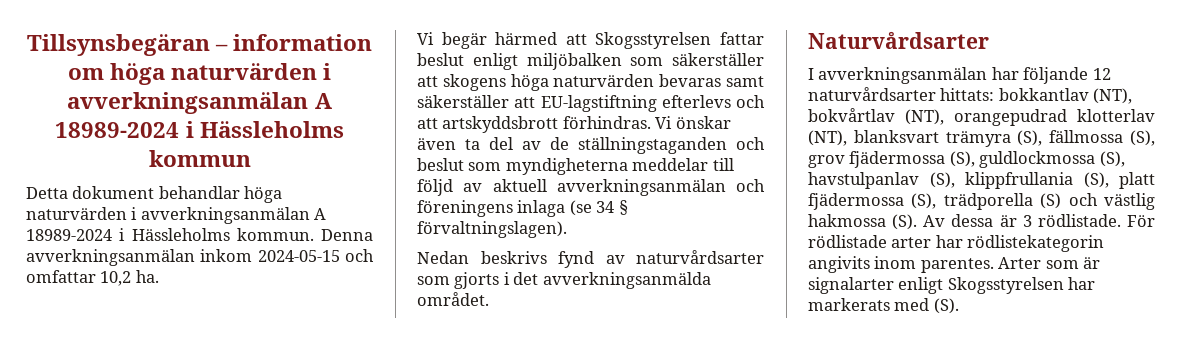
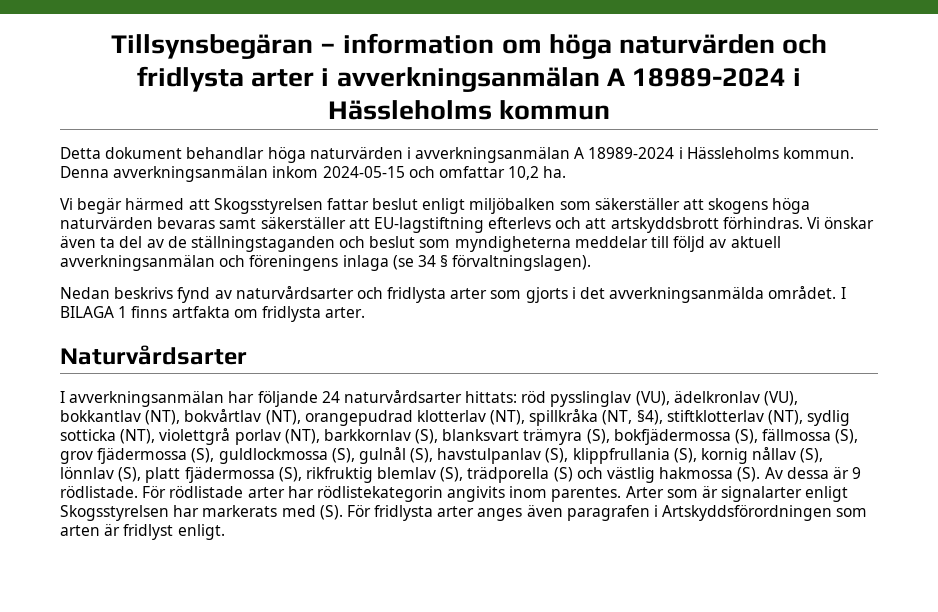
(318, 71) none -> [782,34,828,54] [136,66,314,92] och fridlysta arter
(764, 257) none -> [356,287,488,303] och fridlysta arter
(489, 299) none -> [840,287,846,299] [60,306,366,322] I BILAGA 1 finns artfakta om fridlysta arter.
[1092,68,1111,80] 12 -> [321,391,340,403] 24
(995, 94) none -> [521,391,799,407] röd pysslinglav (VU), ädelkronlav (VU),
(847, 138) none -> [529,409,851,426] [60,428,439,445] spillkråka (NT, §4), stiftklotterlav (NT), sydlig sotticka (NT), violettgrå porlav (NT), barkkornlav (S),
(1043, 138) none -> [613,429,759,445] bokfjädermossa (S),
(1125, 159) none -> [358,447,434,464] gulnål (S),
[1119,172,1155,189] [808,193,904,210] platt fjädermossa -> [701,447,824,464] [60,467,437,483] kornig nållav (S), lönnlav (S), platt fjädermossa (S), rikfruktig blemlav
[1022,215,1032,227] 3 -> [852,467,862,479] 9
(959, 306) none -> [346,505,868,521] [60,524,225,540] För fridlysta arter anges även paragrafen i Artskyddsförordningen som arten är fridlyst enligt.

